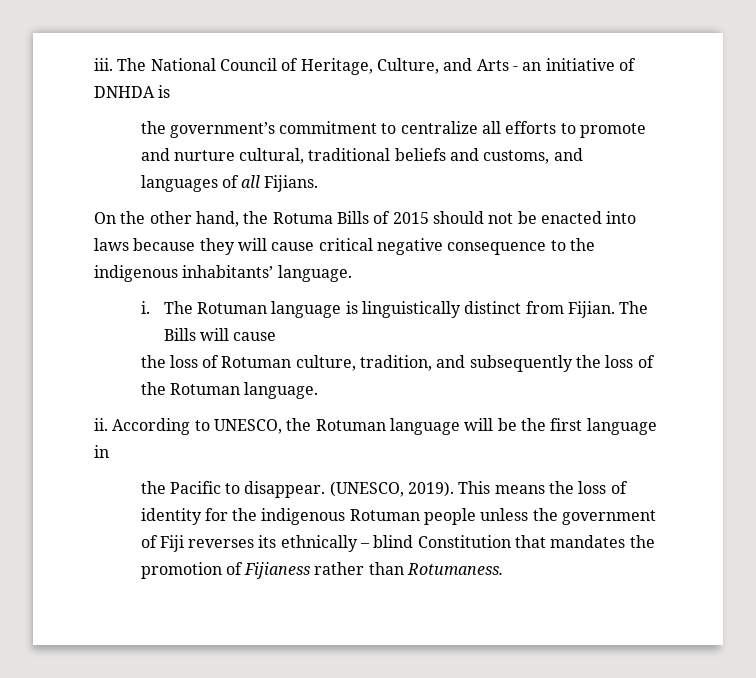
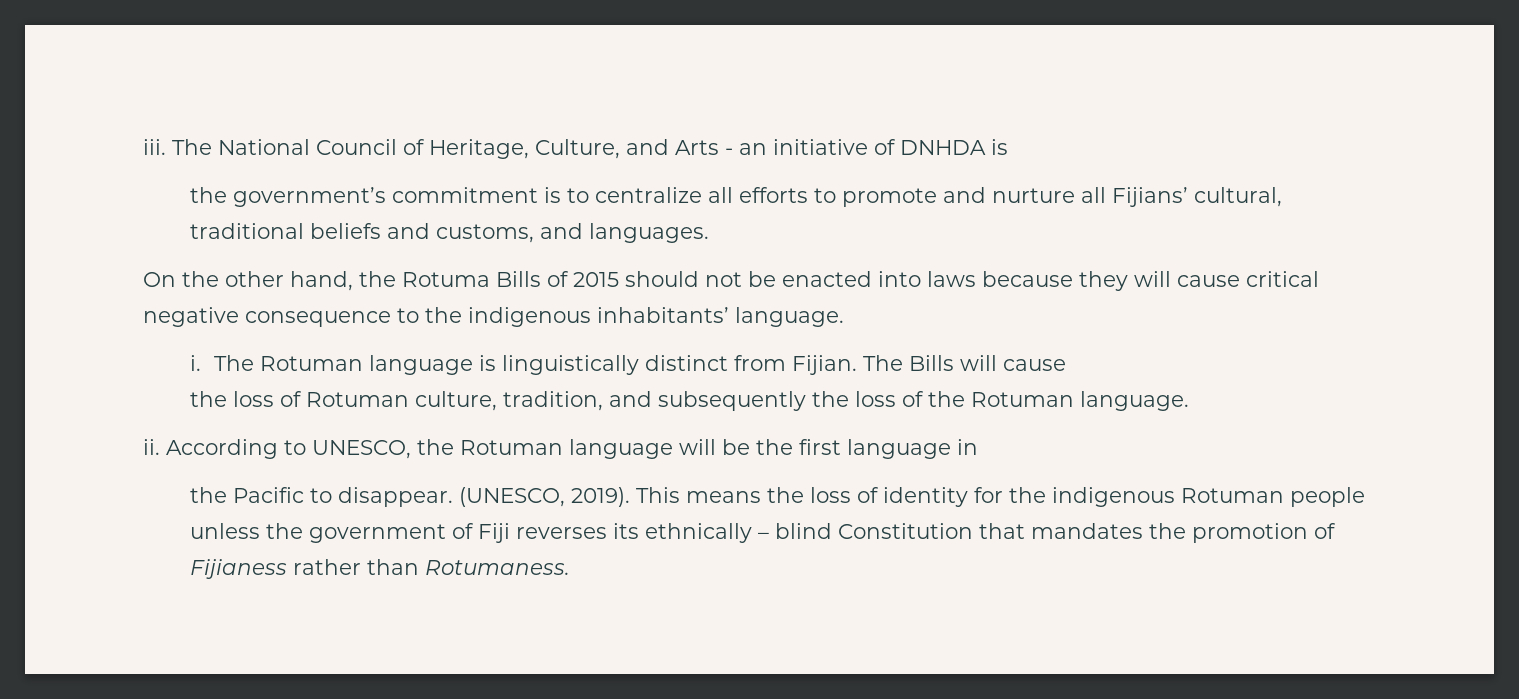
(378, 127) none -> [544,187,562,203] is
(235, 155) none -> [1081,187,1189,207] all Fijians’
[140,175,319,192] languages of all Fijians. -> [589,223,710,243] languages.

